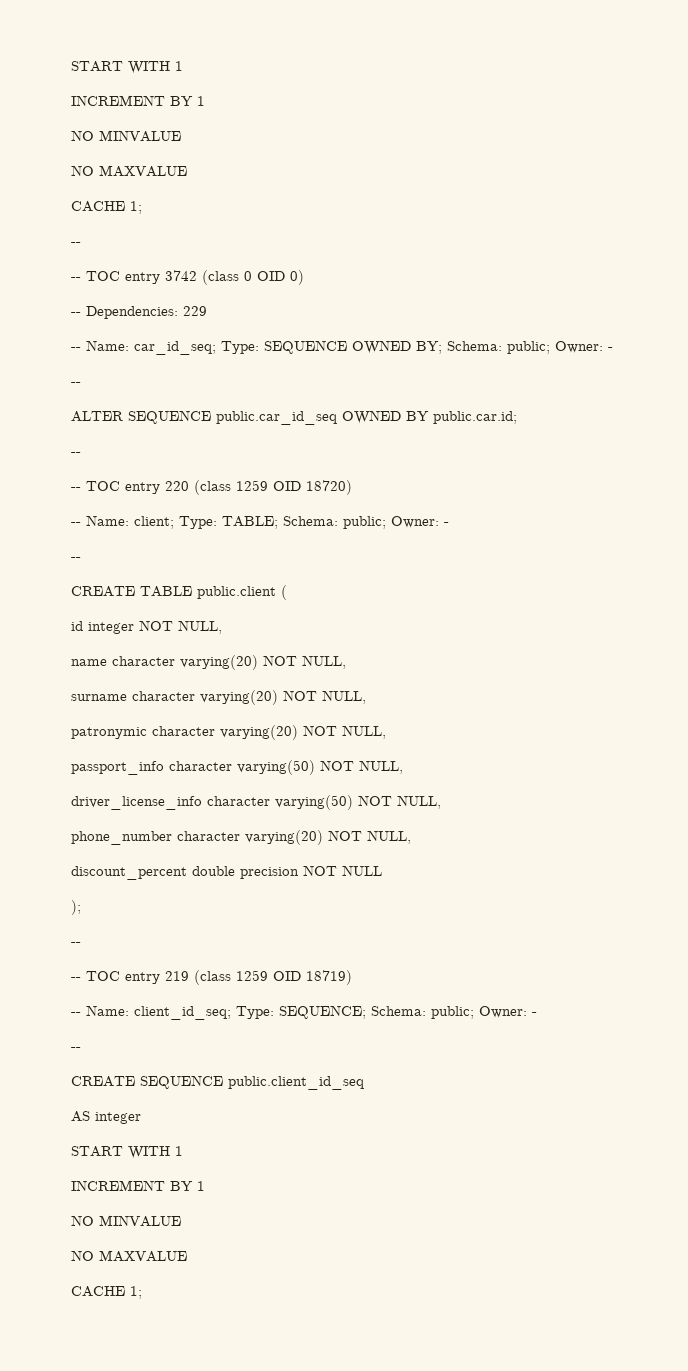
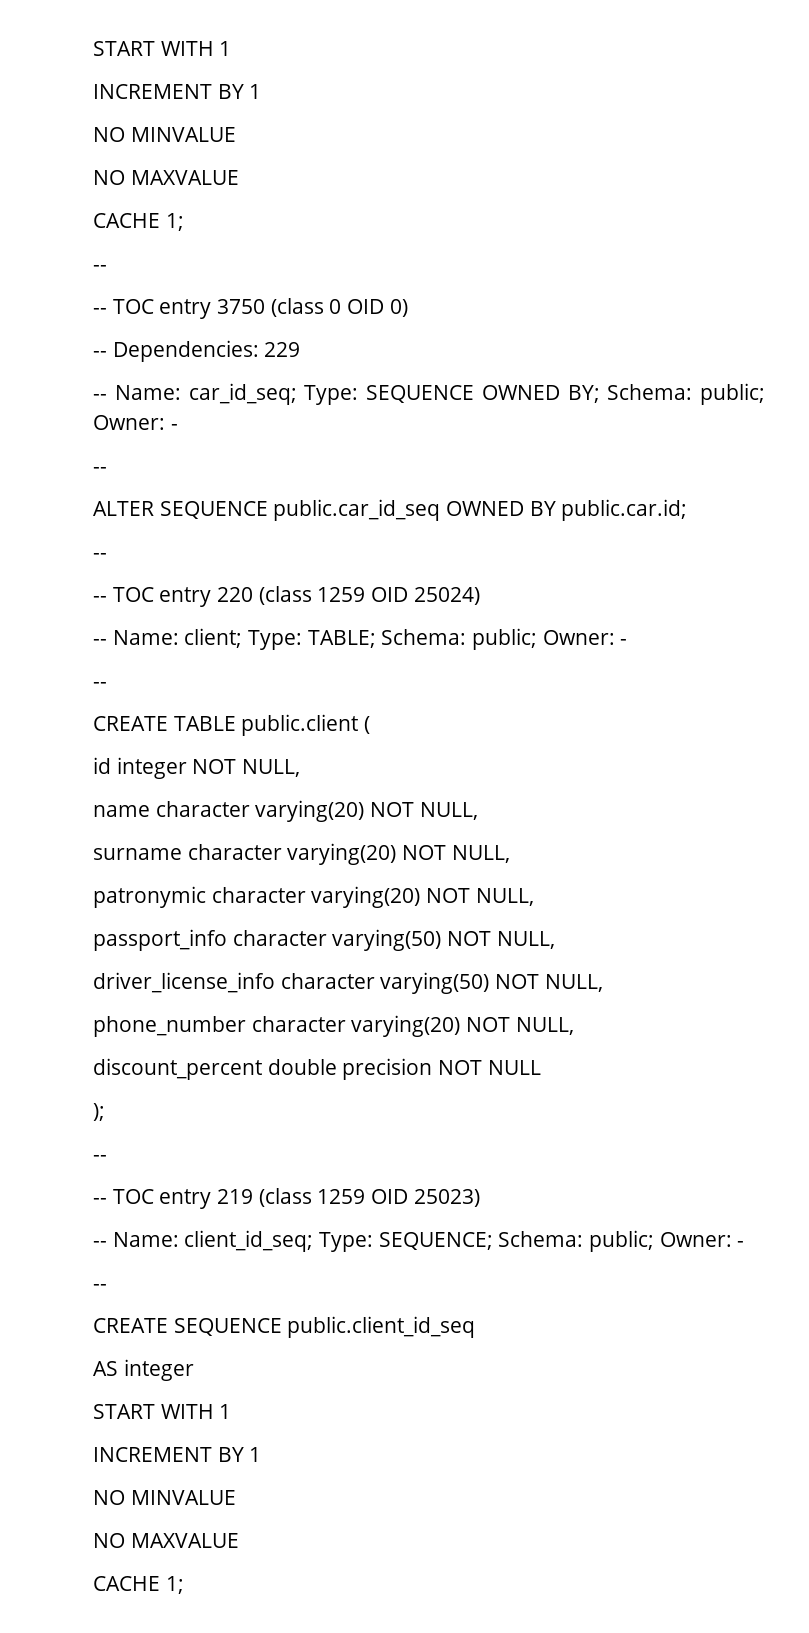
[165,270,197,281] 3742 -> [217,299,266,314] 3750
[306,480,352,495] 18720) -> [413,587,480,605] 25024)
[306,970,352,985] 18719) -> [413,1189,480,1207] 25023)

